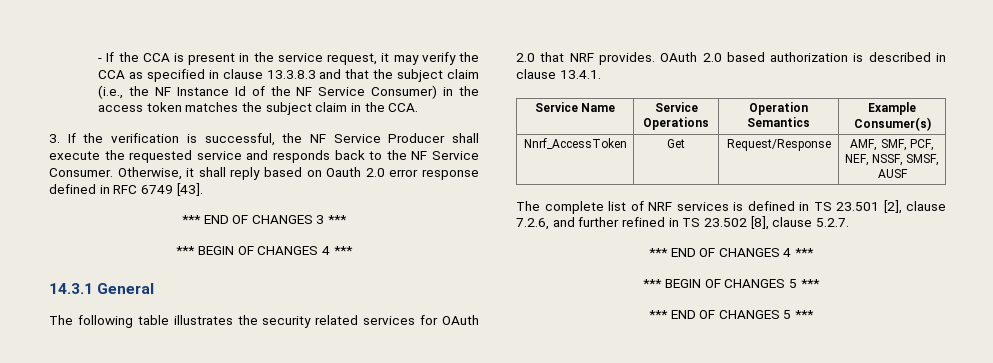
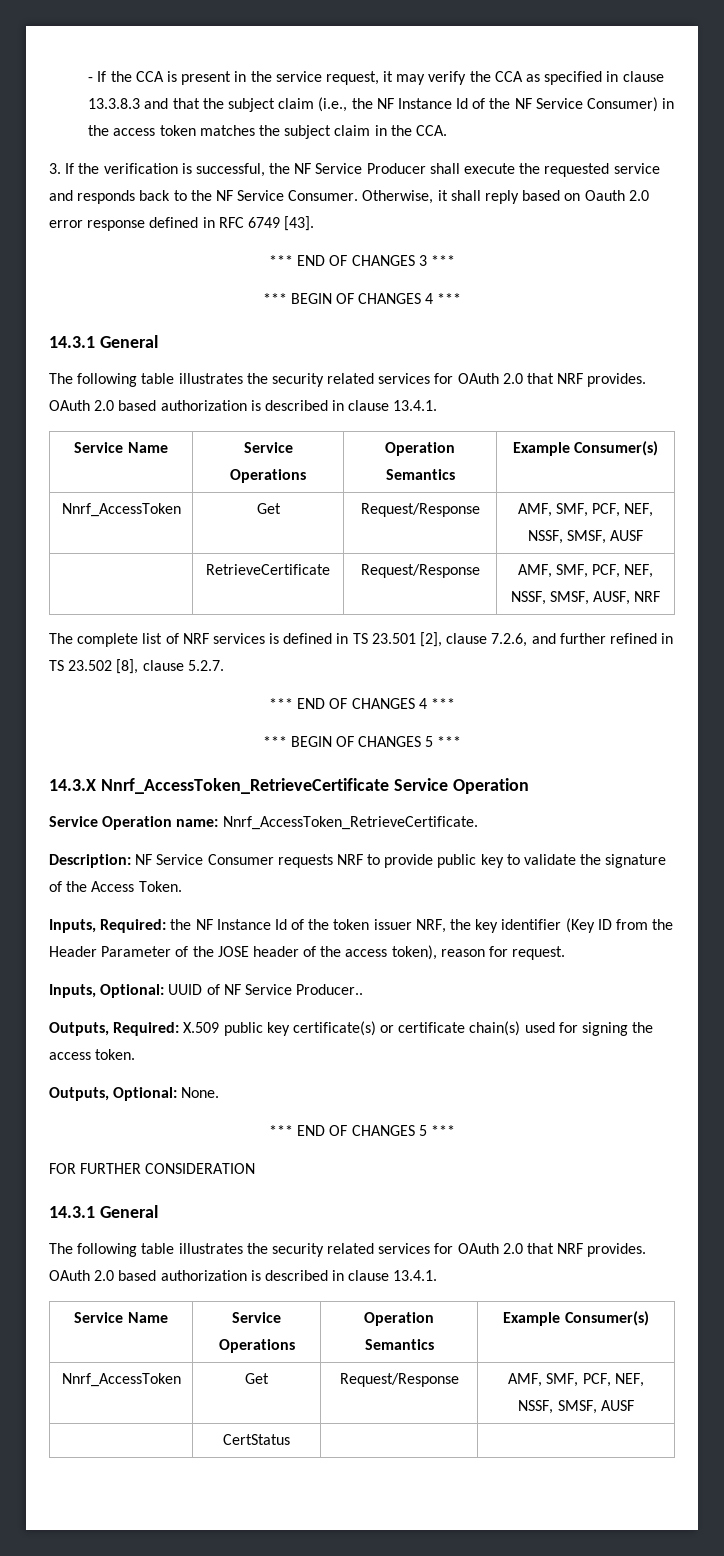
(908, 173) none -> [206,564,330,575] [360,564,480,578] [517,564,654,578] [510,591,661,605] // | RetrieveCertificate | Request/Response | AMF, SMF, PCF, NEF, NSSF, SMSF, AUSF, NRF
(820, 283) none -> [49,778,529,794] [49,816,478,830] [49,854,667,868] [49,881,182,892] [49,918,674,933] [49,945,566,960] [49,984,364,998] [49,1021,654,1036] [49,1049,136,1060] [49,1087,220,1101] // 14.3.X Nnrf_AccessToken_RetrieveCertificate Service Operation // Service Operation name: Nnrf_AccessToken_RetrieveCertificate. // Description: NF Service Consumer requests NRF to provide public key to validate the signature of the Access Token. // Inputs, Required: the NF Instance Id of the token issuer NRF, the key identifier (Key ID from the Header Parameter of the JOSE header of the access token), reason for request. // Inputs, Optional: UUID of NF Service Producer.. // Outputs, Required: X.509 public key certificate(s) or certificate chain(s) used for signing the access token. // Outputs, Optional: None.
(815, 314) none -> [49,1163,256,1174] [49,1205,158,1218] [49,1243,647,1257] [49,1270,438,1281] [74,1312,168,1323] [232,1312,281,1323] [218,1339,295,1353] [364,1312,434,1326] [364,1339,434,1350] [503,1311,649,1326] [61,1373,181,1387] [245,1373,269,1384] [339,1373,459,1387] [508,1373,644,1387] [518,1400,634,1414] [223,1434,290,1445] // FOR FURTHER CONSIDERATION // 14.3.1 General // The following table illustrates the security related services for OAuth 2.0 that NRF provides. OAuth 2.0 based authorization is described in clause 13.4.1. // Service Name | Service Operations | Operation Semantics | Example Consumer(s) // Nnrf_AccessToken | Get | Request/Response | AMF, SMF, PCF, NEF, NSSF, SMSF, AUSF // | CertStatus | |

